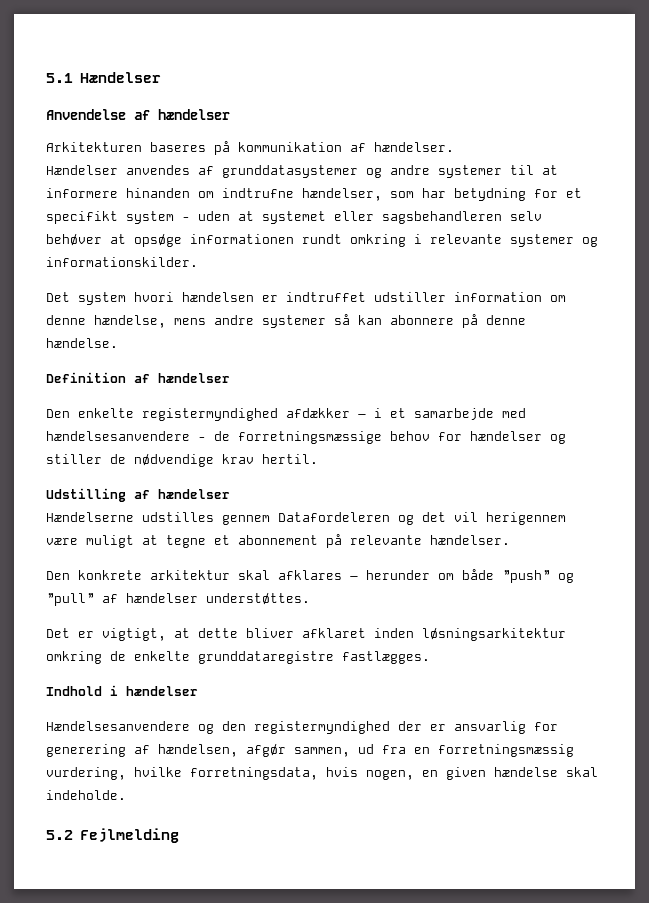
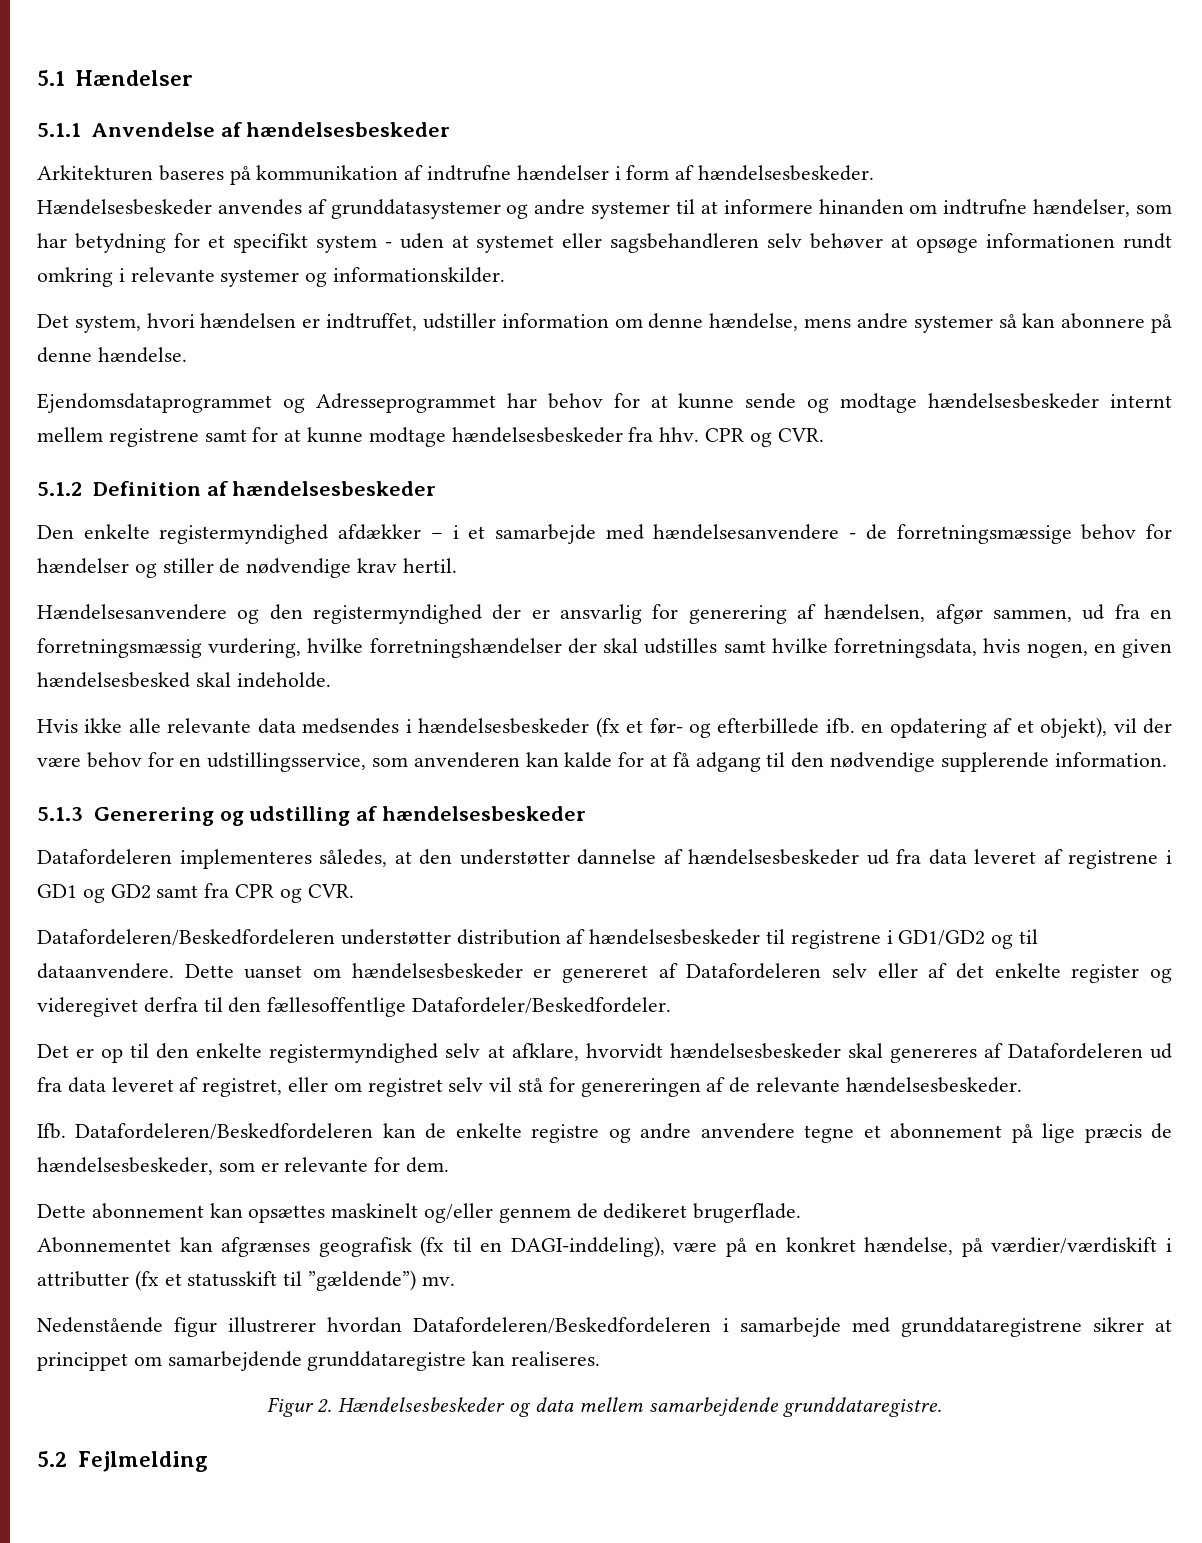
(161, 77) none -> [37,123,81,137] 5.1.1
[158,109,230,120] hændelser -> [246,122,451,137] hændelsesbeskeder
[374,142,454,152] [46,165,118,175] hændelser. // Hændelser -> [427,165,875,181] [37,199,212,215] indtrufne hændelser i form af hændelsesbeskeder. // Hændelsesbeskeder
[78,292,126,305] system -> [74,315,141,333] system,
[286,292,366,302] indtruffet -> [326,313,418,331] indtruffet,
(118, 343) none -> [37,393,1172,413] [37,427,824,447] [37,482,82,496] Ejendomsdataprogrammet og Adresseprogrammet har behov for at kunne sende og modtage hændelsesbeskeder internt mellem registrene samt for at kunne modtage hændelsesbeskeder fra hhv. CPR og CVR. // 5.1.2
[158,373,230,383] hændelser -> [232,481,437,496] hændelsesbeskeder
[46,488,230,502] [46,512,566,525] [46,534,510,548] [46,569,574,583] [46,592,310,606] [46,627,566,641] [46,651,430,664] [46,685,198,696] // Udstilling af hændelser // Hændelserne udstilles gennem Datafordeleren og det vil herigennem være muligt at tegne et abonnement på relevante hændelser. // Den konkrete arkitektur skal afklares – herunder om både ”push” og ”pull” af hændelser understøttes. // Det er vigtigt, at dette bliver afklaret inden løsningsarkitektur omkring de enkelte grunddataregistre fastlægges. // Indhold i hændelser -> (457, 565) none
(182, 772) none -> [369,638,828,658] forretningshændelser der skal udstilles samt hvilke
[494,767,558,777] hændelse -> [37,672,190,688] hændelsesbesked
(126, 795) none -> [37,717,1173,738] [37,752,1167,772] [37,806,586,826] [37,849,1172,869] [37,883,354,903] [37,929,1039,949] [37,963,1172,983] [37,997,672,1017] [37,1043,1172,1063] [37,1077,1022,1097] [37,1123,1173,1143] [37,1157,450,1175] [37,1203,802,1223] [37,1236,1172,1257] [37,1270,455,1291] [37,1317,1172,1337] [37,1351,601,1371] [266,1397,943,1417] // Hvis ikke alle relevante data medsendes i hændelsesbeskeder (fx et før- og efterbillede ifb. en opdatering af et objekt), vil der være behov for en udstillingsservice, som anvenderen kan kalde for at få adgang til den nødvendige supplerende information. // 5.1.3 Generering og udstilling af hændelsesbeskeder // Datafordeleren implementeres således, at den understøtter dannelse af hændelsesbeskeder ud fra data leveret af registrene i GD1 og GD2 samt fra CPR og CVR. // Datafordeleren/Beskedfordeleren understøtter distribution af hændelsesbeskeder til registrene i GD1/GD2 og til dataanvendere. Dette uanset om hændelsesbeskeder er genereret af Datafordeleren selv eller af det enkelte register og videregivet derfra til den fællesoffentlige Datafordeler/Beskedfordeler. // Det er op til den enkelte registermyndighed selv at afklare, hvorvidt hændelsesbeskeder skal genereres af Datafordeleren ud fra data leveret af registret, eller om registret selv vil stå for genereringen af de relevante hændelsesbeskeder. // Ifb. Datafordeleren/Beskedfordeleren kan de enkelte registre og andre anvendere tegne et abonnement på lige præcis de hændelsesbeskeder, som er relevante for dem. // Dette abonnement kan opsættes maskinelt og/eller gennem de dedikeret brugerflade. // Abonnementet kan afgrænses geografisk (fx til en DAGI-inddeling), være på en konkret hændelse, på værdier/værdiskift i attributter (fx et statusskift til ”gældende”) mv. // Nedenstående figur illustrerer hvordan Datafordeleren/Beskedfordeleren i samarbejde med grunddataregistrene sikrer at princippet om samarbejdende grunddataregistre kan realiseres. // Figur 2. Hændelsesbeskeder og data mellem samarbejdende grunddataregistre.

